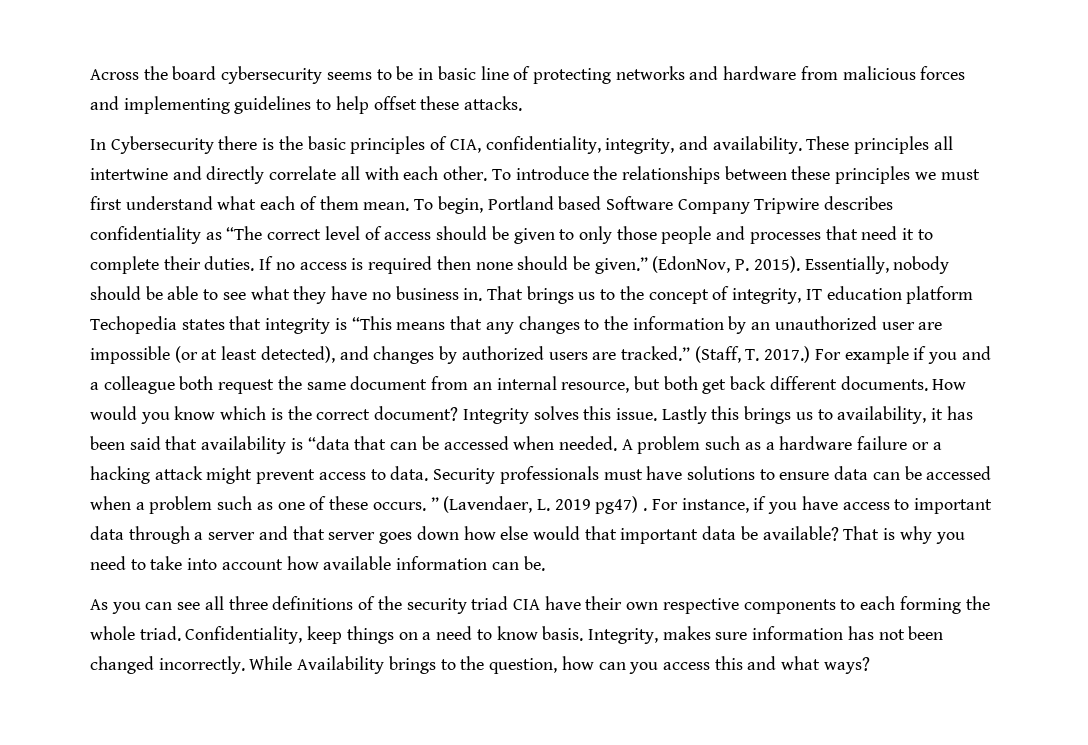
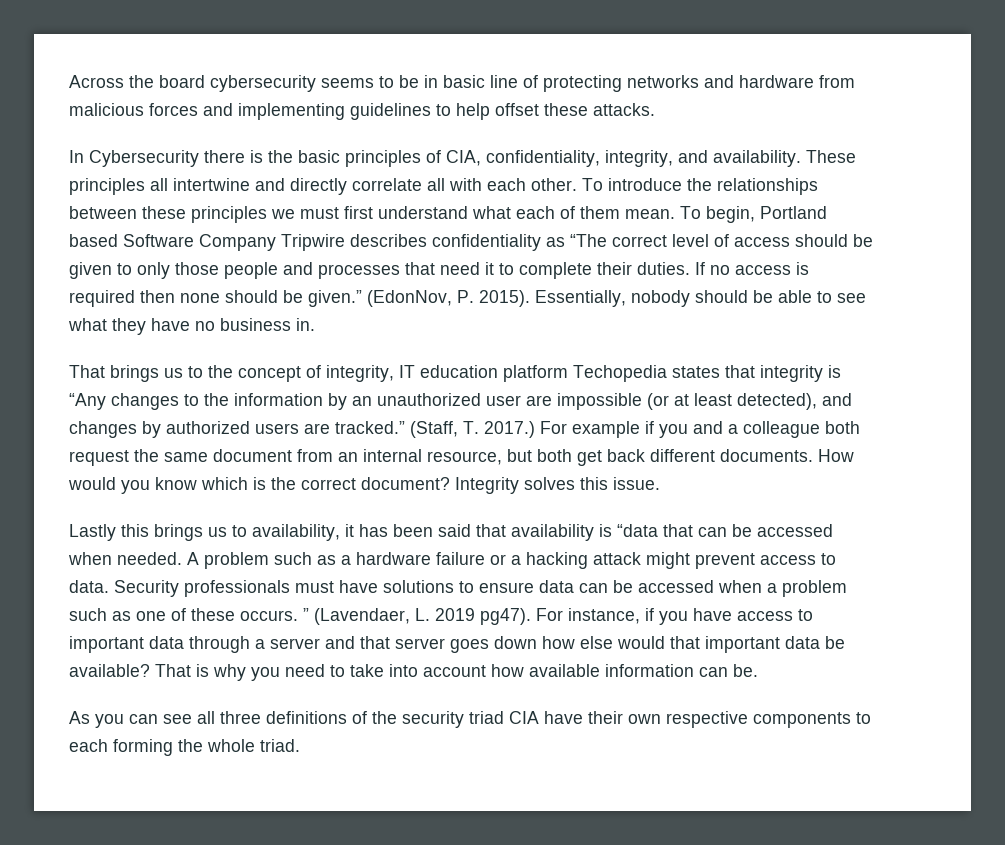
(483, 294) none -> (315, 324) //
[351,316,514,334] “This means that any -> [69,393,106,410] “Any
(657, 414) none -> (660, 483) //
[595,496,648,514] pg47) . -> [480,608,531,625] pg47).
[185,626,944,644] [90,656,870,674] Confidentiality, keep things on a need to know basis. Integrity, makes sure information has not been changed incorrectly. While Availability brings to the question, how can you access this and what ways? -> (300, 745) none

